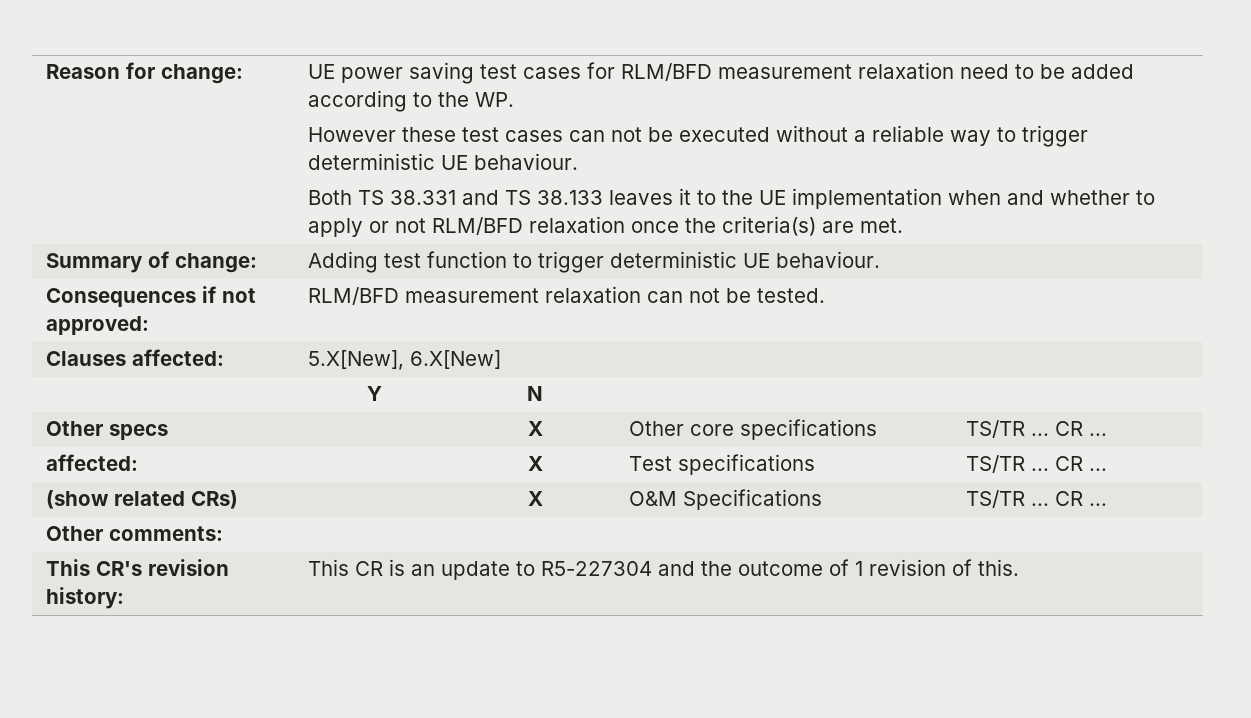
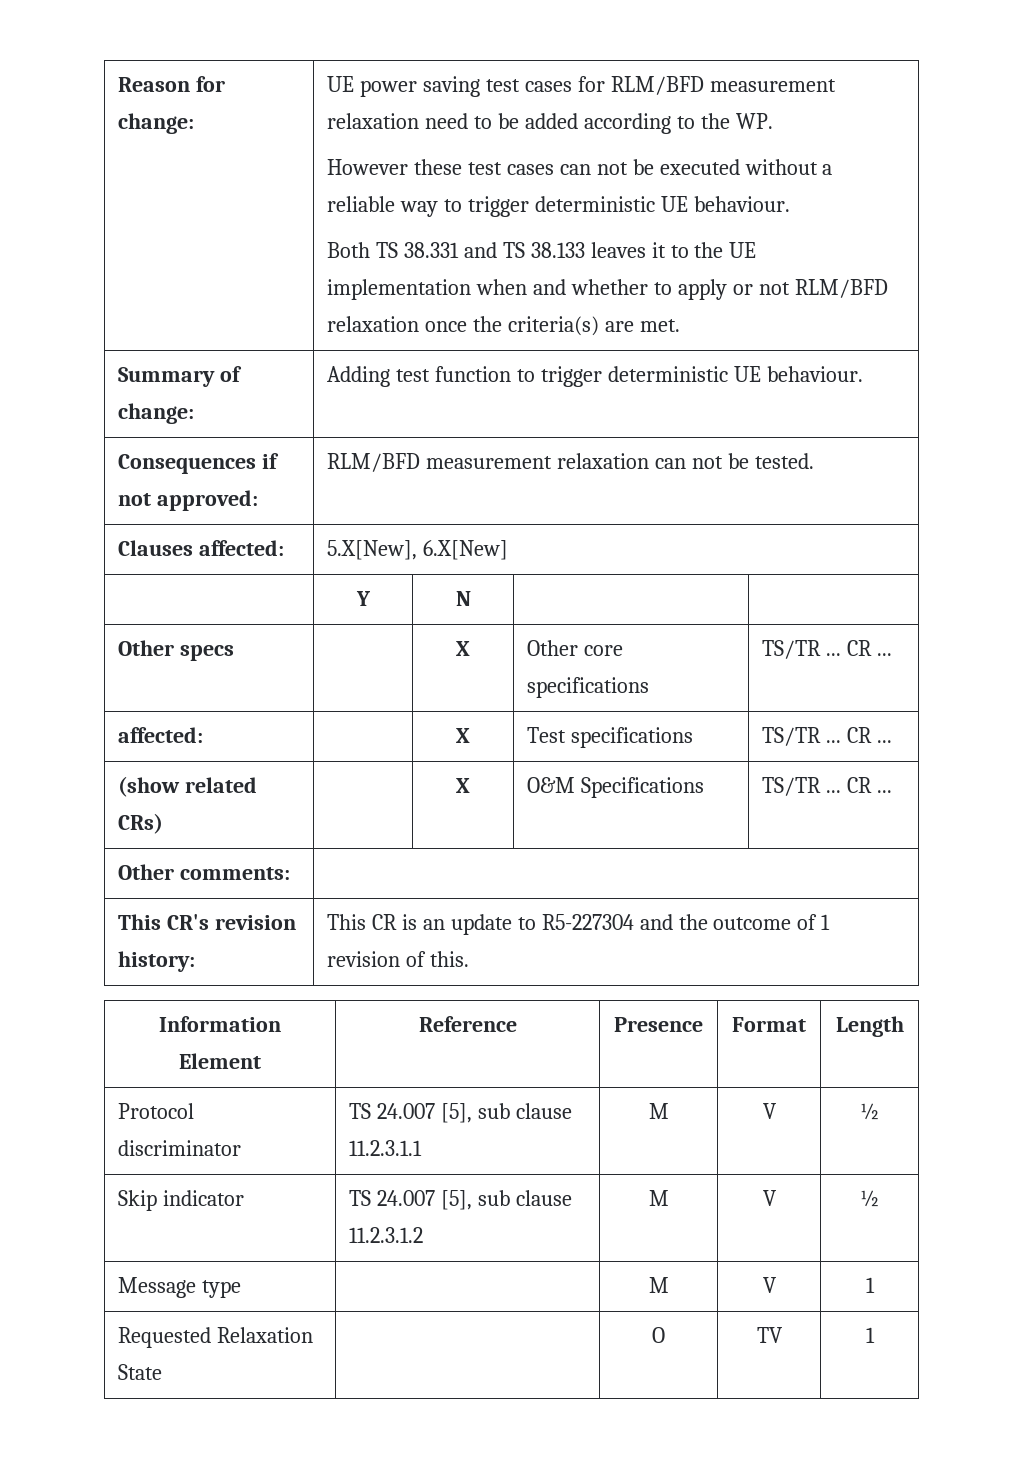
(1020, 567) none -> [159,1016,281,1032] [179,1053,261,1069] [418,1016,517,1032] [614,1017,703,1032] [732,1017,806,1032] [835,1016,904,1037] [118,1103,195,1119] [118,1140,242,1156] [349,1103,572,1123] [349,1140,423,1156] [648,1103,669,1119] [762,1103,777,1119] [860,1103,879,1120] [118,1190,244,1211] [349,1190,572,1210] [349,1227,424,1243] [648,1190,669,1206] [762,1190,777,1206] [860,1190,879,1207] [118,1277,241,1298] [648,1277,669,1293] [762,1277,777,1293] [865,1277,875,1293] [118,1327,313,1348] [118,1364,163,1380] [652,1327,665,1343] [756,1327,783,1343] [865,1327,875,1343] // Information Element | Reference | Presence | Format | Length // Protocol discriminator | TS 24.007 [5], sub clause 11.2.3.1.1 | M | V | ½ // Skip indicator | TS 24.007 [5], sub clause 11.2.3.1.2 | M | V | ½ // Message type | | M | V | 1 // Requested Relaxation State | | O | TV | 1

